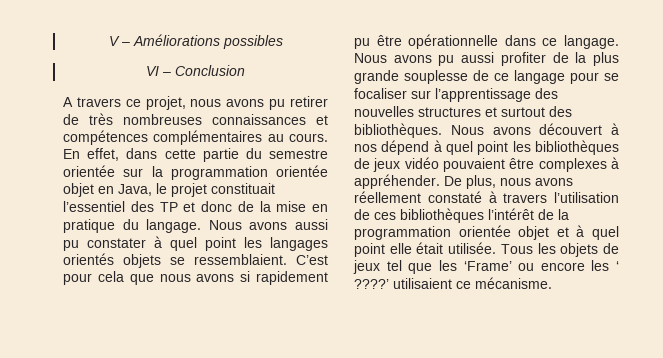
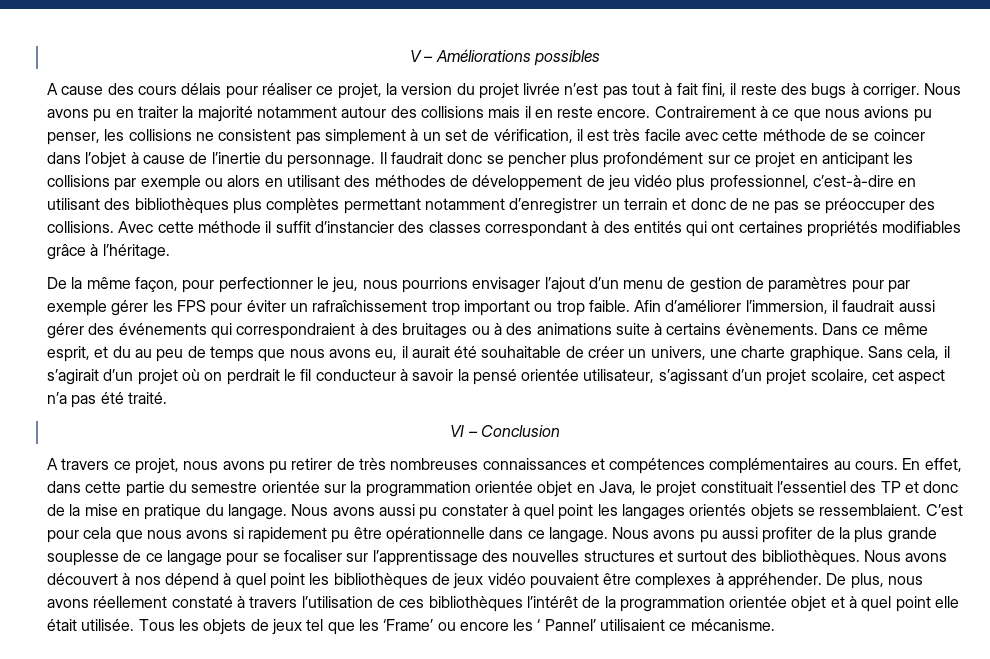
(283, 42) none -> [47,83,962,99] [47,106,932,122] [47,129,925,145] [47,152,914,168] [47,175,917,191] [47,198,936,214] [47,221,962,237] [47,244,170,260] [47,277,911,293] [47,300,935,316] [47,323,928,339] [47,346,950,362] [47,369,946,385] [47,392,167,408] // A cause des cours délais pour réaliser ce projet, la version du projet livrée n’est pas tout à fait fini, il reste des bugs à corriger. Nous avons pu en traiter la majorité notamment autour des collisions mais il en reste encore. Contrairement à ce que nous avions pu penser, les collisions ne consistent pas simplement à un set de vérification, il est très facile avec cette méthode de se coincer dans l’objet à cause de l’inertie du personnage. Il faudrait donc se pencher plus profondément sur ce projet en anticipant les collisions par exemple ou alors en utilisant des méthodes de développement de jeu vidéo plus professionnel, c’est-à-dire en utilisant des bibliothèques plus complètes permettant notamment d’enregistrer un terrain et donc de ne pas se préoccuper des collisions. Avec cette méthode il suffit d’instancier des classes correspondant à des entités qui ont certaines propriétés modifiables grâce à l’héritage. // De la même façon, pour perfectionner le jeu, nous pourrions envisager l’ajout d’un menu de gestion de paramètres pour par exemple gérer les FPS pour éviter un rafraîchissement trop important ou trop faible. Afin d’améliorer l’immersion, il faudrait aussi gérer des événements qui correspondraient à des bruitages ou à des animations suite à certains évènements. Dans ce même esprit, et du au peu de temps que nous avons eu, il aurait été souhaitable de créer un univers, une charte graphique. Sans cela, il s’agirait d’un projet où on perdrait le fil conducteur à savoir la pensé orientée utilisateur, s’agissant d’un projet scolaire, cet aspect n’a pas été traité.
[354,279,389,289] ????’ -> [544,619,596,631] Pannel’

